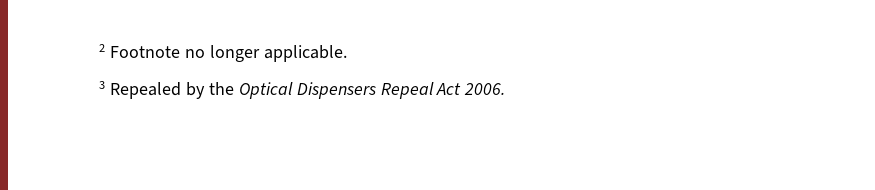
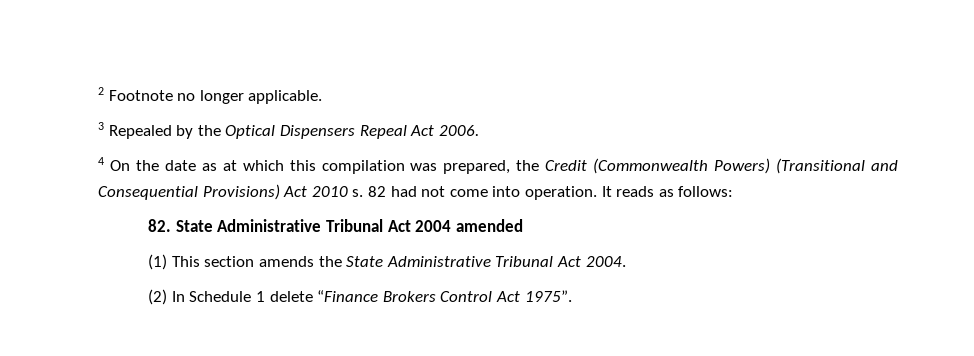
(506, 89) none -> [98,157,899,174] [98,184,734,200] [148,219,523,232] [148,254,626,270] [148,289,572,305] // 4 On the date as at which this compilation was prepared, the Credit (Commonwealth Powers) (Transitional and Consequential Provisions) Act 2010 s. 82 had not come into operation. It reads as follows: // 82. State Administrative Tribunal Act 2004 amended // (1) This section amends the State Administrative Tribunal Act 2004. // (2) In Schedule 1 delete “Finance Brokers Control Act 1975”.

